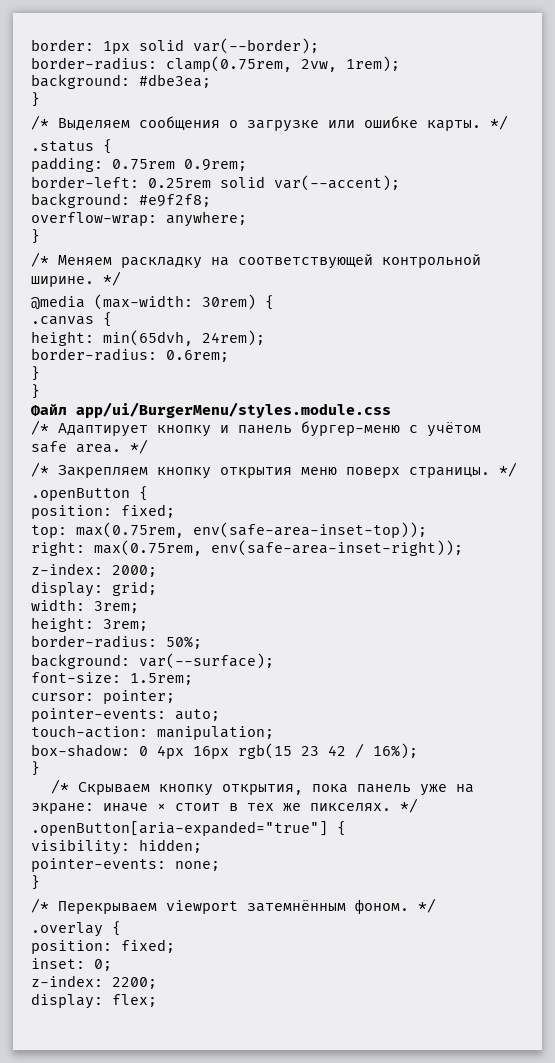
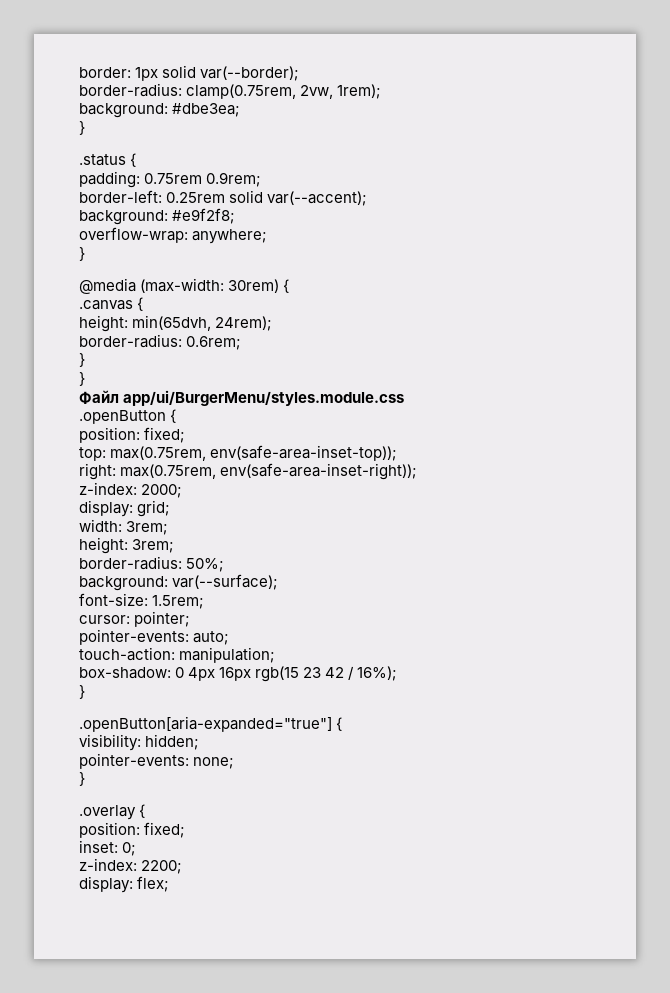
[31,115,508,132] // /* Выделяем сообщения о загрузке или ошибке карты. */ -> (85, 128) none
[31,252,481,269] [31,271,121,287] // /* Меняем раскладку на соответствующей контрольной ширине. */ -> (85, 254) none
[31,420,481,437] [31,439,148,454] [31,462,517,479] // /* Адаптирует кнопку и панель бургер-меню с учётом safe area. */ // /* Закрепляем кнопку открытия меню поверх страницы. */ -> (405, 398) none
[51,779,475,796] [31,798,418,814] // /* Скрываем кнопку открытия, пока панель уже на экране: иначе × стоит в тех же пикселях. */ -> (85, 692) none
[31,898,436,914] // /* Перекрываем viewport затемнённым фоном. */ -> (85, 779) none

